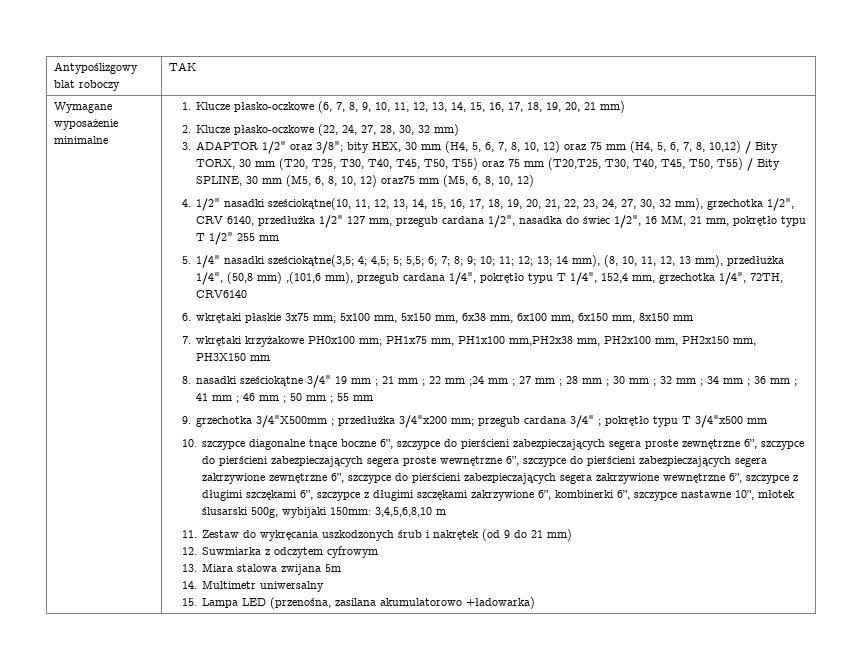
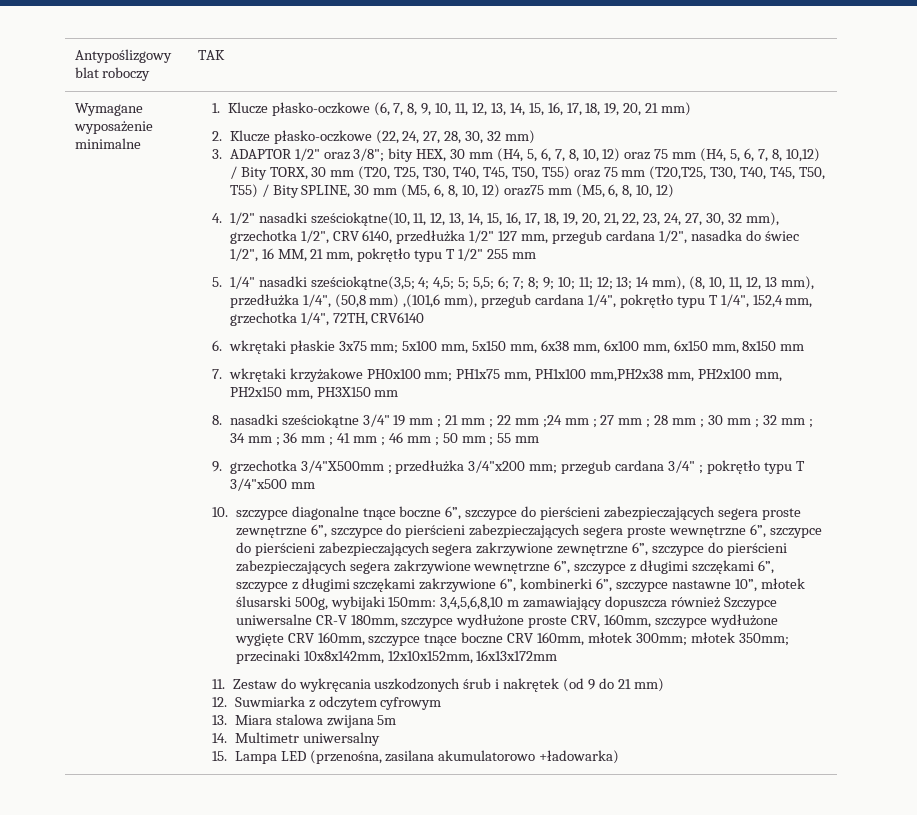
(447, 512) none -> [523,596,777,610] [235,614,778,628] [234,632,789,646] [235,650,558,664] zamawiający dopuszcza również Szczypce uniwersalne CR-V 180mm, szczypce wydłużone proste CRV, 160mm, szczypce wydłużone wygięte CRV 160mm, szczypce tnące boczne CRV 160mm, młotek 300mm; młotek 350mm; przecinaki 10x8x142mm, 12x10x152mm, 16x13x172mm

